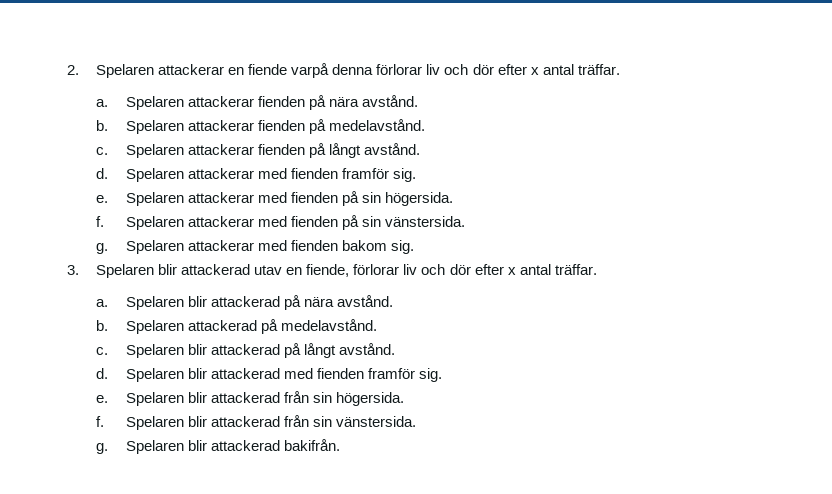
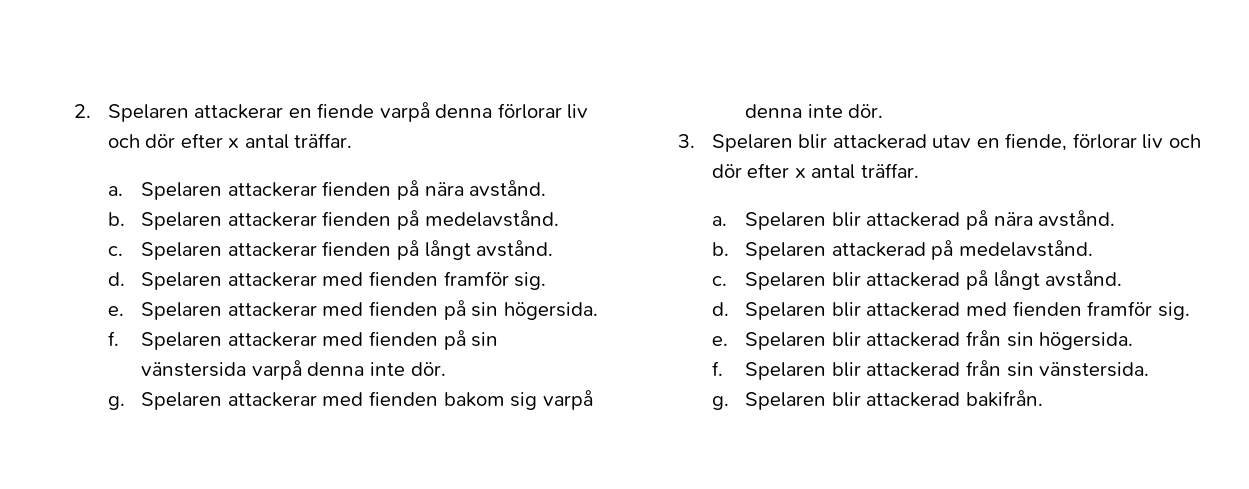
[384,216,465,227] vänstersida. -> [141,360,446,380] vänstersida varpå denna inte dör.
[390,240,414,254] sig. -> [510,390,593,410] [745,104,884,118] sig varpå denna inte dör.

